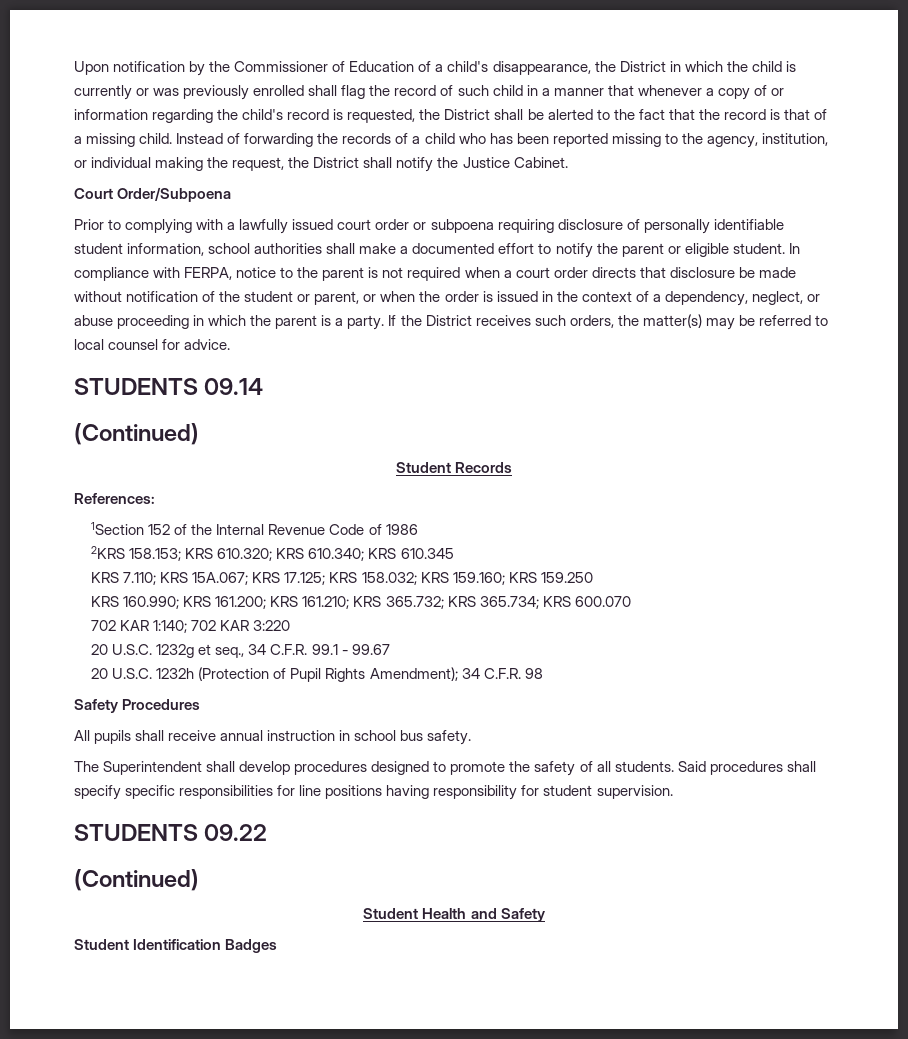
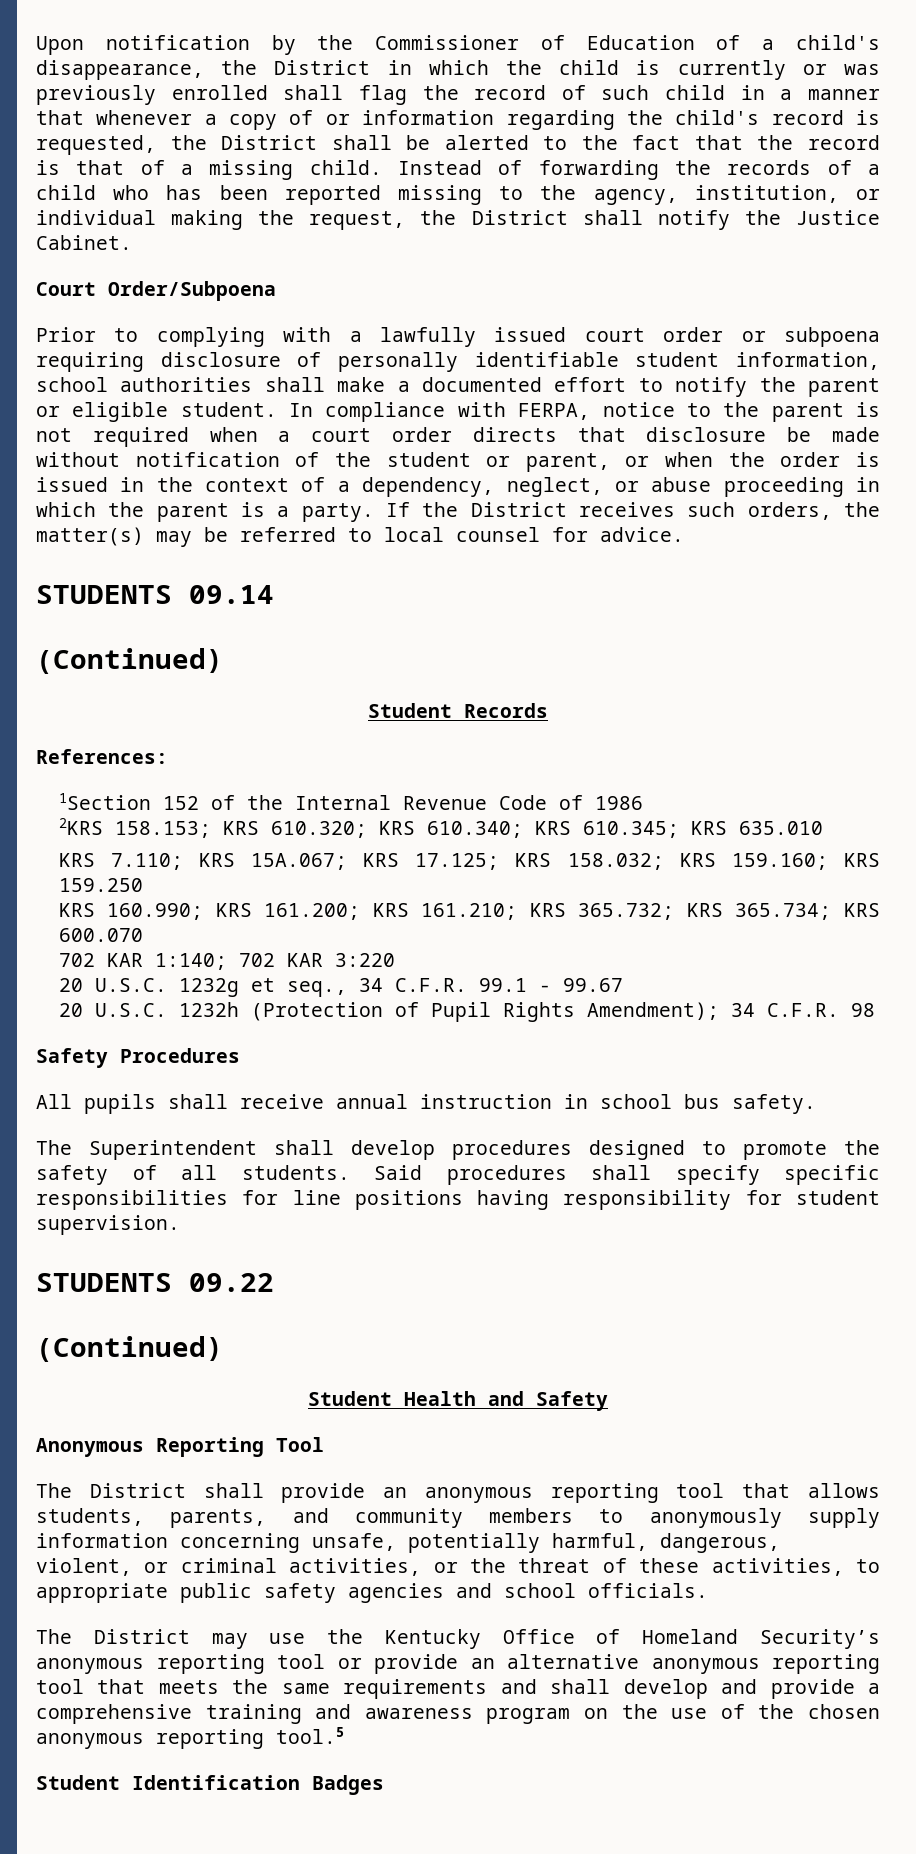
[400,548,454,559] 610.345 -> [582,821,823,838] 610.345; KRS 635.010
(545, 915) none -> [36,1437,324,1457] [36,1483,881,1503] [36,1508,881,1528] [36,1533,780,1553] [36,1558,880,1576] [36,1583,708,1603] [36,1629,881,1649] [36,1654,880,1674] [36,1679,881,1699] [36,1704,881,1724] [36,1727,344,1749] // Anonymous Reporting Tool // The District shall provide an anonymous reporting tool that allows students, parents, and community members to anonymously supply information concerning unsafe, potentially harmful, dangerous, violent, or criminal activities, or the threat of these activities, to appropriate public safety agencies and school officials. // The District may use the Kentucky Office of Homeland Security’s anonymous reporting tool or provide an alternative anonymous reporting tool that meets the same requirements and shall develop and provide a comprehensive training and awareness program on the use of the chosen anonymous reporting tool.5

